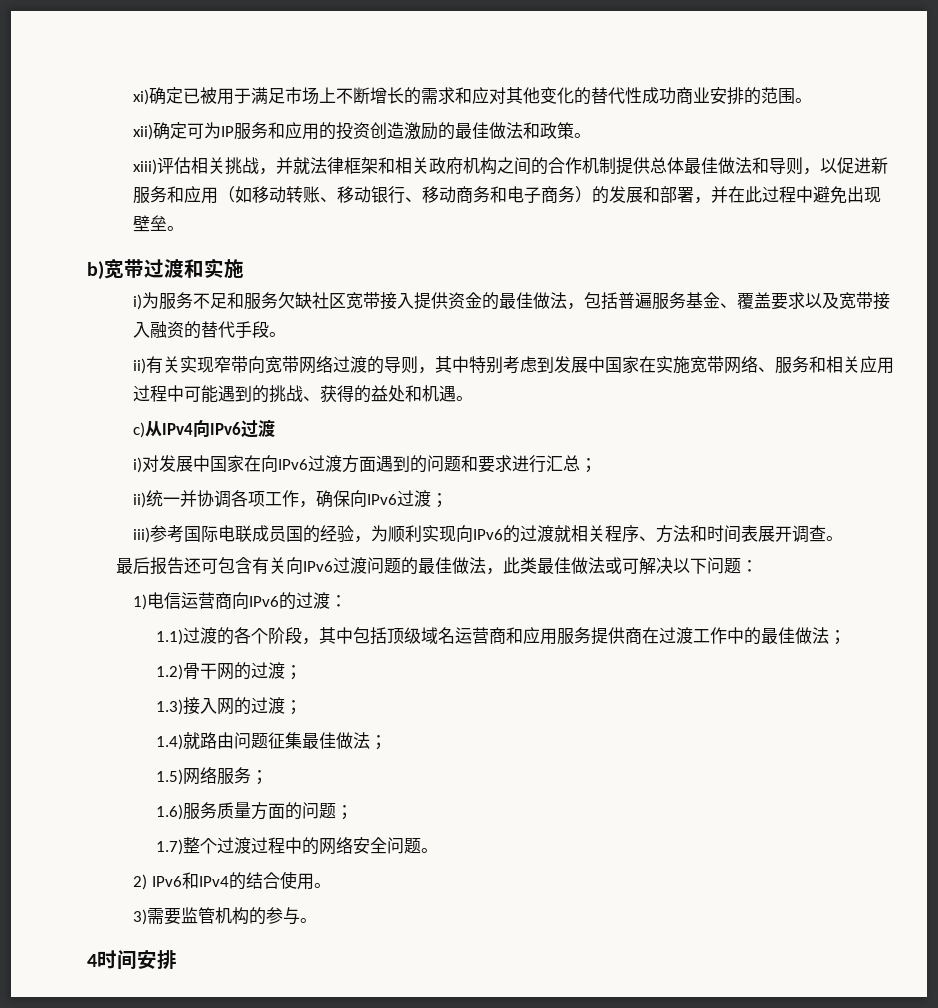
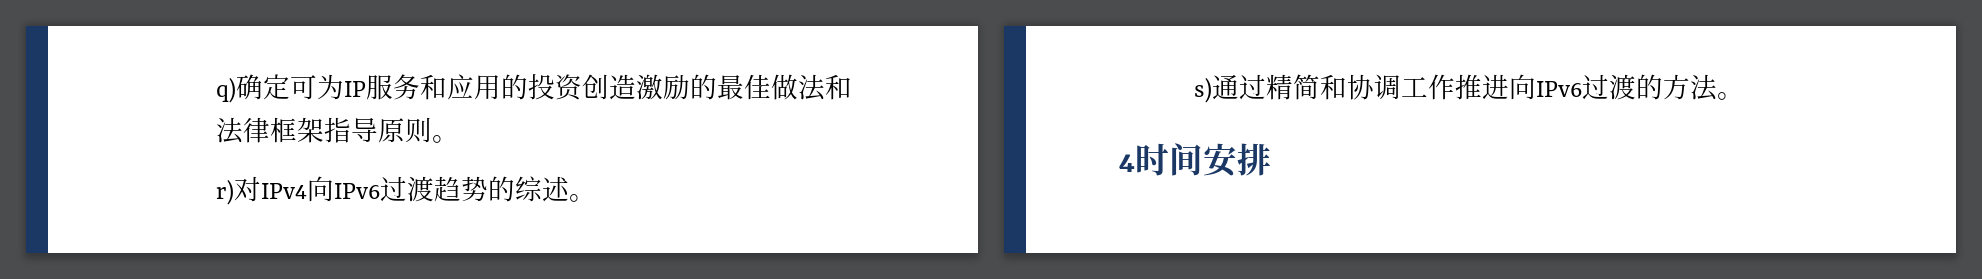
[133,87,813,105] [133,124,154,140] xi)确定已被用于满足市场上不断增长的需求和应对其他变化的替代性成功商业安排的范围。 // xii) -> [215,77,236,103] q)
[540,122,592,139] [133,157,889,175] [133,186,882,204] [133,215,185,232] [87,258,244,280] [133,292,891,310] [133,321,287,339] [133,356,895,374] [133,385,474,403] [133,419,276,438] [133,455,598,473] [133,490,449,508] [133,525,844,543] [116,557,759,575] [133,592,348,610] [156,627,847,645] [156,662,303,680] [156,697,303,715] [156,732,388,750] [156,767,269,785] [156,802,354,820] [156,837,439,855] [133,871,331,890] [133,907,301,925] 政策。 // xiii)评估相关挑战，并就法律框架和相关政府机构之间的合作机制提供总体最佳做法和导则，以促进新服务和应用（如移动转账、移动银行、移动商务和电子商务）的发展和部署，并在此过程中避免出现壁垒。 // b)宽带过渡和实施 // i)为服务不足和服务欠缺社区宽带接入提供资金的最佳做法，包括普遍服务基金、覆盖要求以及宽带接入融资的替代手段。 // ii)有关实现窄带向宽带网络过渡的导则，其中特别考虑到发展中国家在实施宽带网络、服务和相关应用过程中可能遇到的挑战、获得的益处和机遇。 // c)从IPv4向IPv6过渡 // i)对发展中国家在向IPv6过渡方面遇到的问题和要求进行汇总； // ii)统一并协调各项工作，确保向IPv6过渡； // iii)参考国际电联成员国的经验，为顺利实现向IPv6的过渡就相关程序、方法和时间表展开调查。 // 最后报告还可包含有关向IPv6过渡问题的最佳做法，此类最佳做法或可解决以下问题： // 1)电信运营商向IPv6的过渡： // 1.1)过渡的各个阶段，其中包括顶级域名运营商和应用服务提供商在过渡工作中的最佳做法； // 1.2)骨干网的过渡； // 1.3)接入网的过渡； // 1.4)就路由问题征集最佳做法； // 1.5)网络服务； // 1.6)服务质量方面的问题； // 1.7)整个过渡过程中的网络安全问题。 // 2) IPv6和IPv4的结合使用。 // 3)需要监管机构的参与 -> [215,117,459,144] [215,176,596,205] [1193,74,1718,103] 法律框架指导原则。 // r)对IPv4向IPv6过渡趋势的综述。 // s)通过精简和协调工作推进向IPv6过渡的方法

